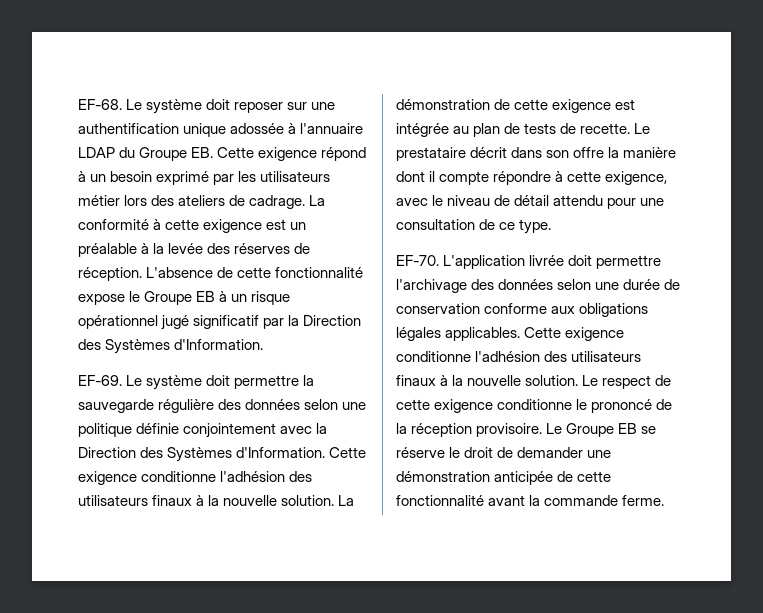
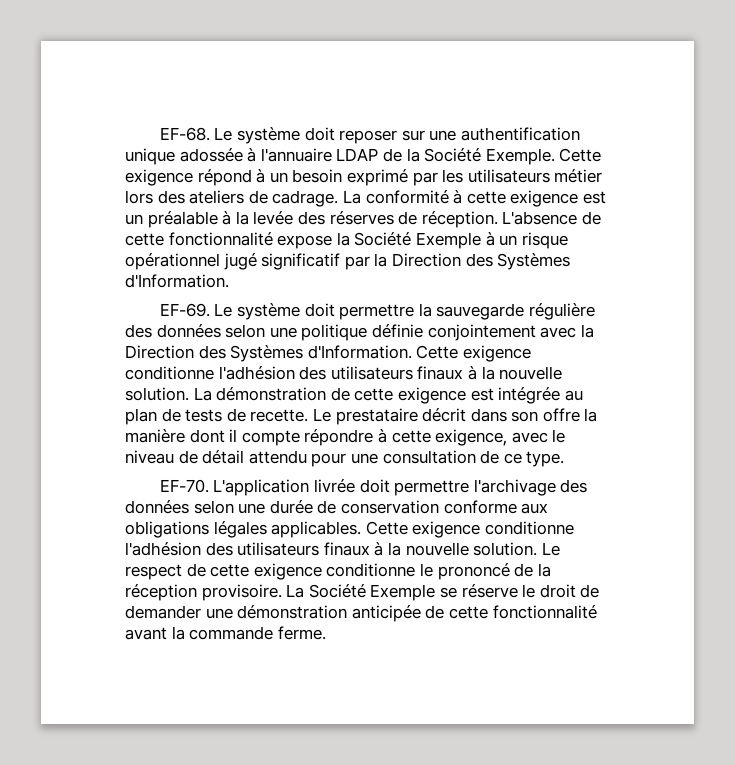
[119,147,214,161] du Groupe EB. -> [382,148,555,165] de la Société Exemple.
[129,291,216,305] le Groupe EB -> [336,232,481,249] la Société Exemple
[546,423,638,437] Le Groupe EB -> [286,584,436,601] La Société Exemple

